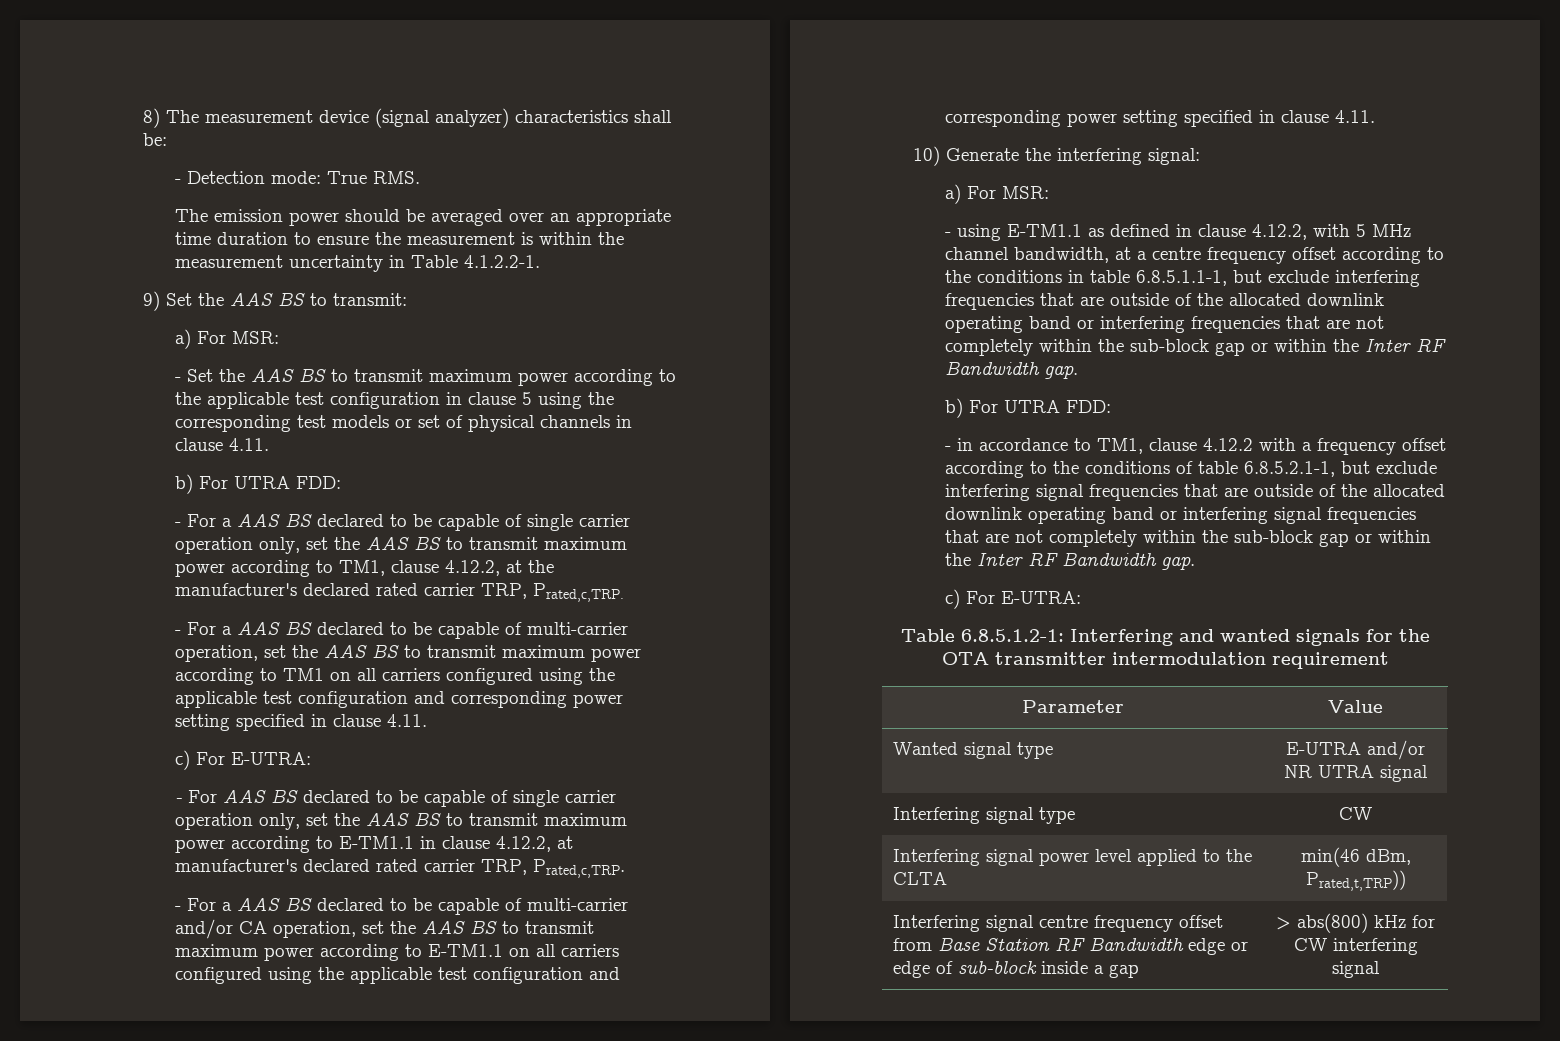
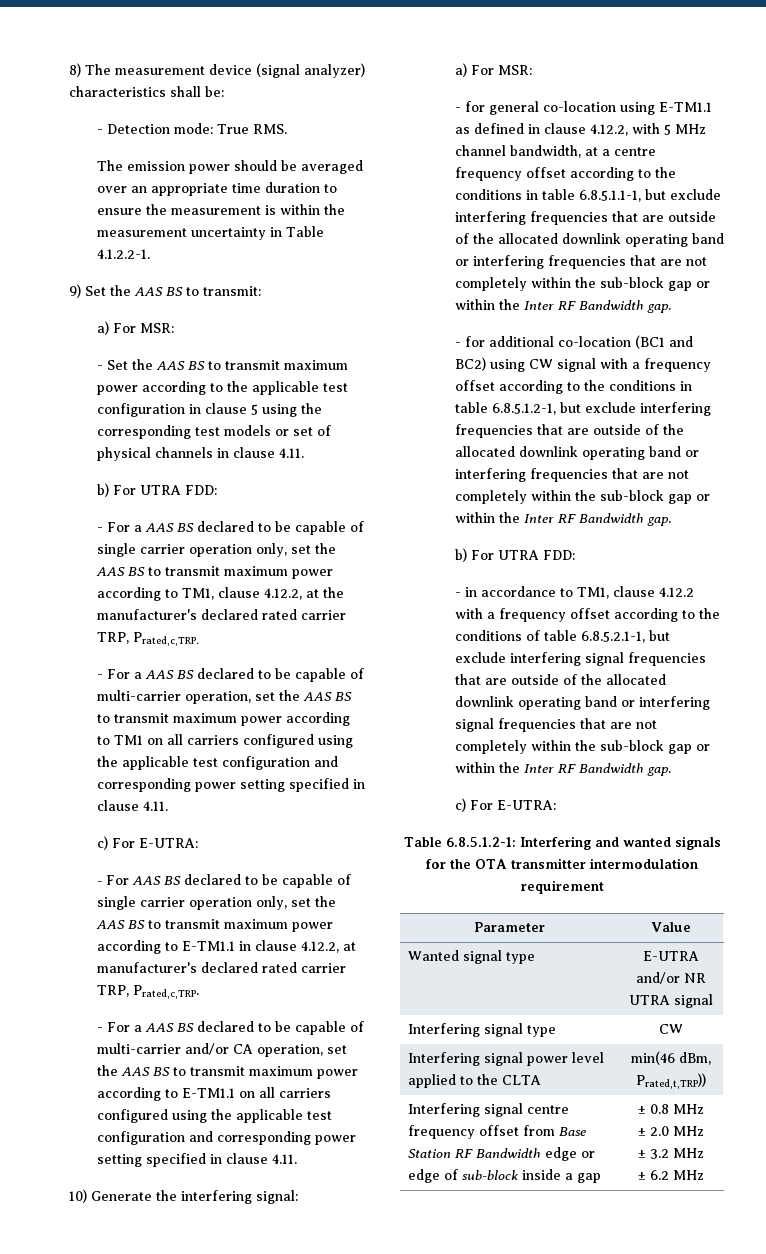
(951, 234) none -> [464,101,616,115] for general co-location
(1078, 372) none -> [454,335,693,349] [454,357,711,372] [454,380,692,394] [454,402,711,416] [454,424,684,438] [454,446,699,460] [454,468,689,482] [454,490,710,504] [454,512,671,526] // - for additional co-location (BC1 and BC2) using CW signal with a frequency offset according to the conditions in table 6.8.5.1.2-1, but exclude interfering frequencies that are outside of the allocated downlink operating band or interfering frequencies that are not completely within the sub-block gap or within the Inter RF Bandwidth gap.
[1276,913,1435,933] [1293,938,1418,955] [1332,961,1380,978] > abs(800) kHz for CW interfering signal -> [637,1104,704,1114] [637,1126,704,1136] [637,1148,704,1159] [637,1170,704,1180] ± 0.8 MHz // ± 2.0 MHz // ± 3.2 MHz // ± 6.2 MHz

